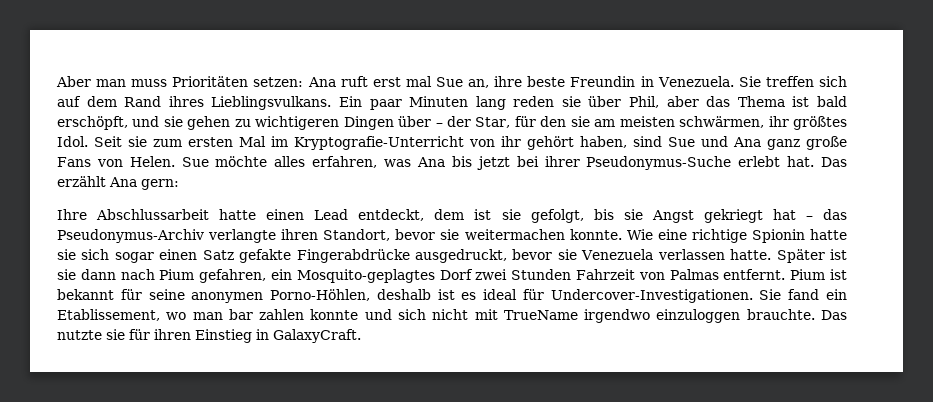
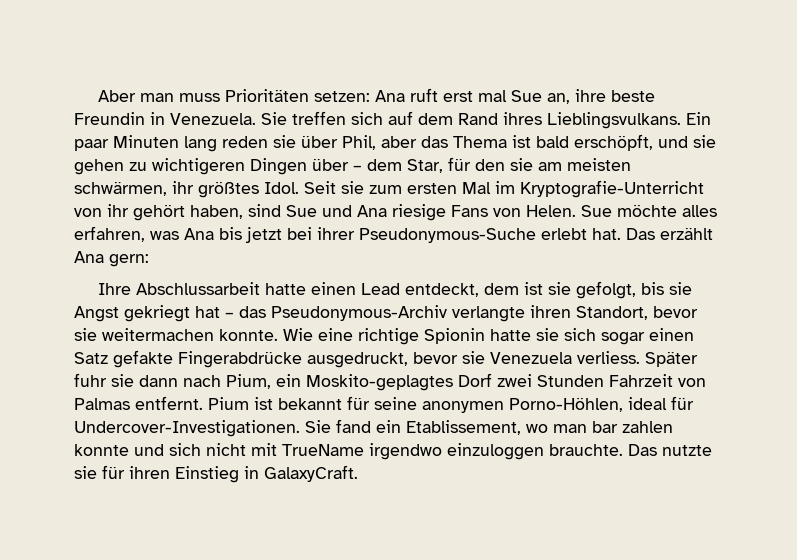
[447,116,472,127] der -> [367,159,402,171] dem
[767,136,847,150] ganz große -> [392,204,446,221] riesige
[586,156,732,170] Pseudonymus-Suche -> [359,228,536,243] Pseudonymous-Suche
[57,229,204,243] Pseudonymus-Archiv -> [271,305,447,321] Pseudonymous-Archiv
[657,249,847,263] [57,269,435,283] verlassen hatte. Später ist sie dann nach Pium gefahren, ein Mosquito-geplagtes -> [577,351,698,367] [74,373,453,391] verliess. Später fuhr sie dann nach Pium, ein Moskito-geplagtes
[376,289,477,300] deshalb ist es -> (623, 404) none

